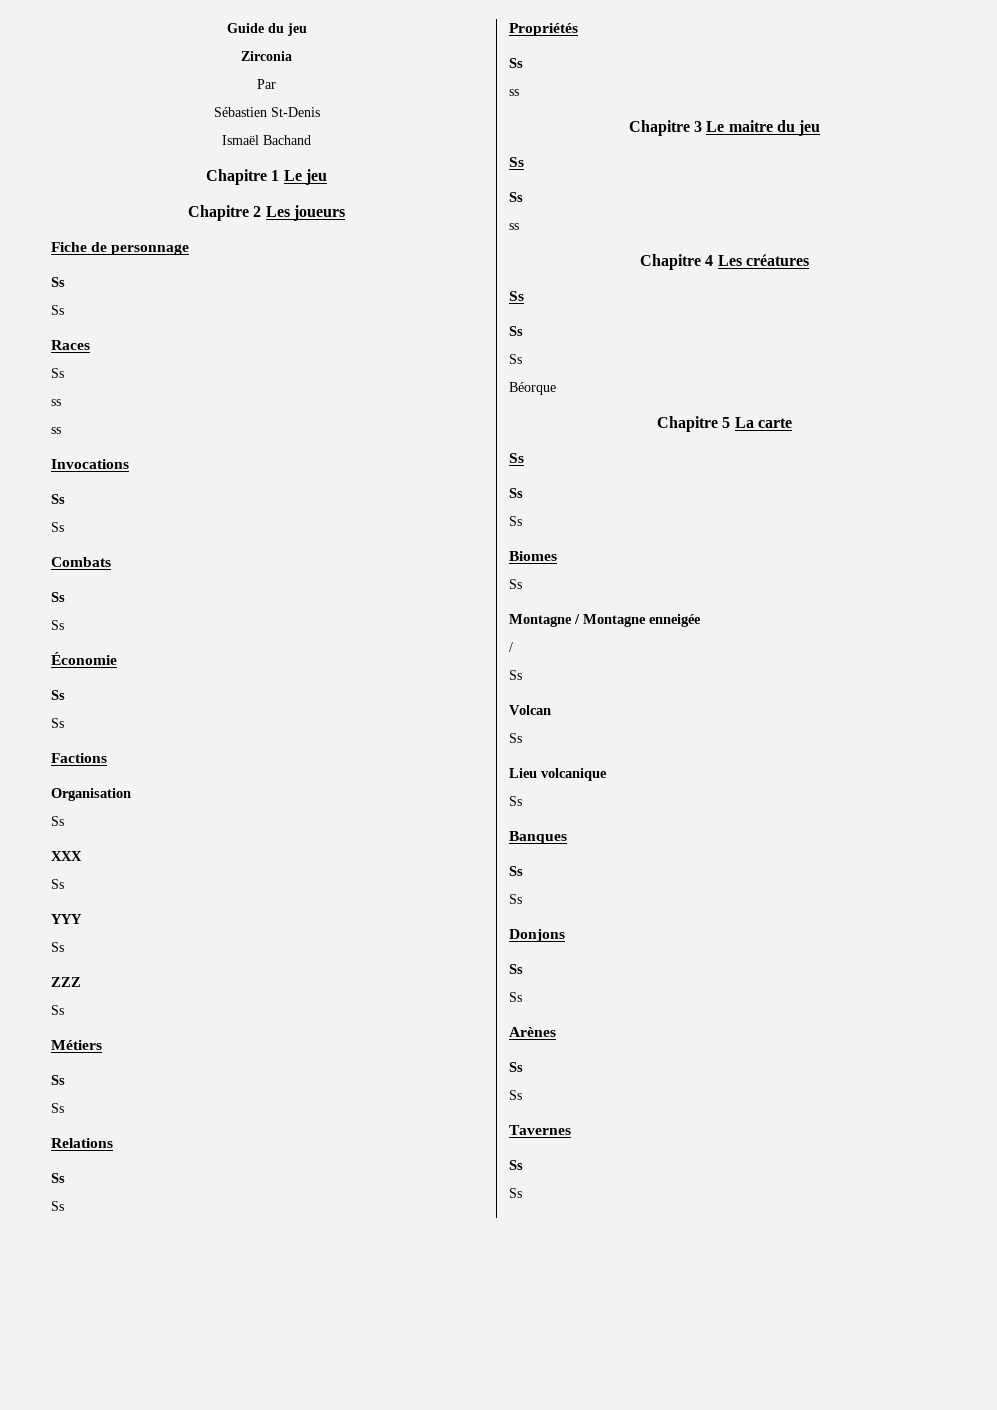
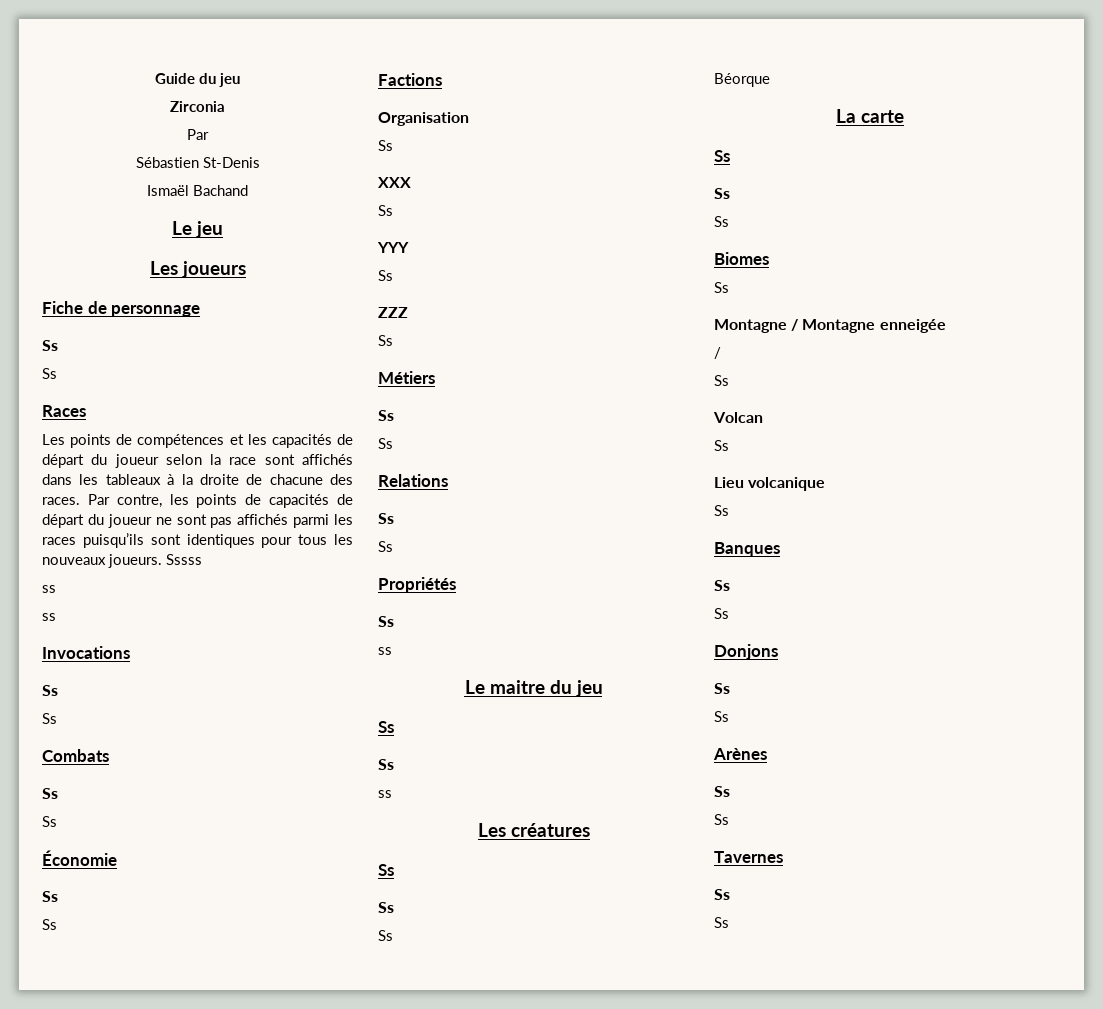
[206,169,280,185] Chapitre 1 -> (248, 190) none
[188,205,262,221] Chapitre 2 -> (223, 229) none
[51,368,64,378] Ss -> [42,434,353,448] [42,454,353,468] [42,474,353,485] [42,494,353,508] [42,514,353,528] [42,533,353,548] [42,554,202,568] Les points de compétences et les capacités de départ du joueur selon la race sont affichés dans les tableaux à la droite de chacune des races. Par contre, les points de capacités de départ du joueur ne sont pas affichés parmi les races puisqu’ils sont identiques pour tous les nouveaux joueurs. Sssss
[628,120,703,136] Chapitre 3 -> (392, 651) none
[640,254,714,270] Chapitre 4 -> (392, 794) none
[657,416,731,432] Chapitre 5 -> (770, 80) none

